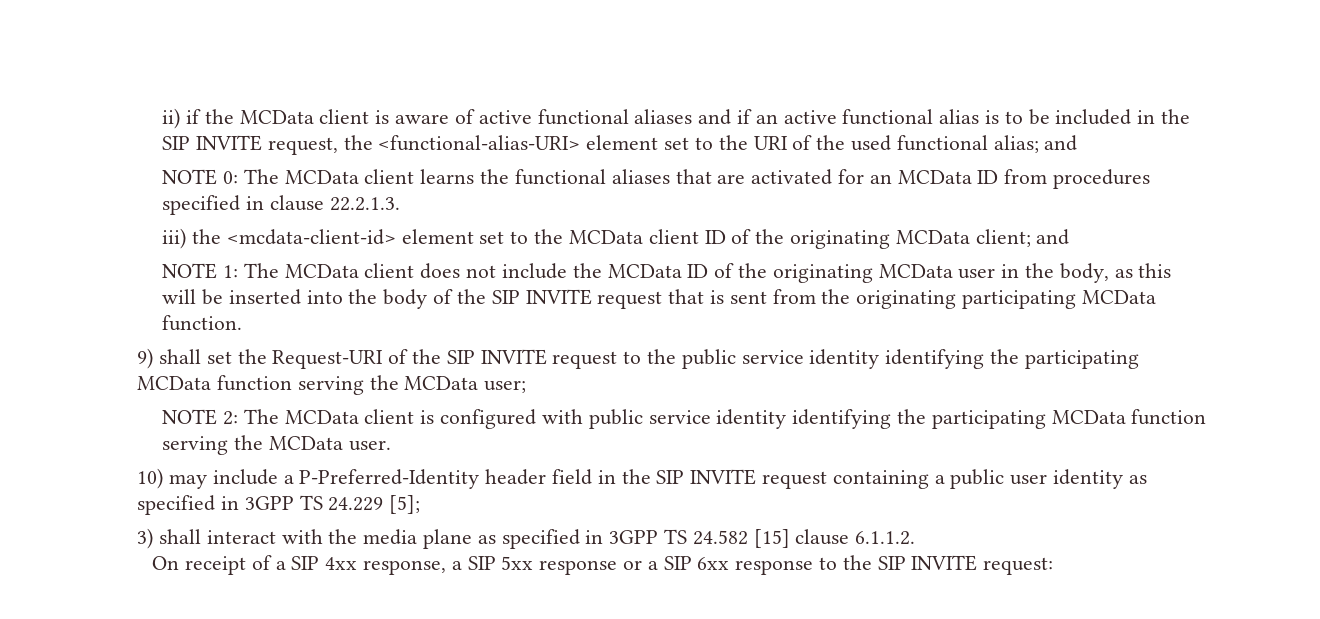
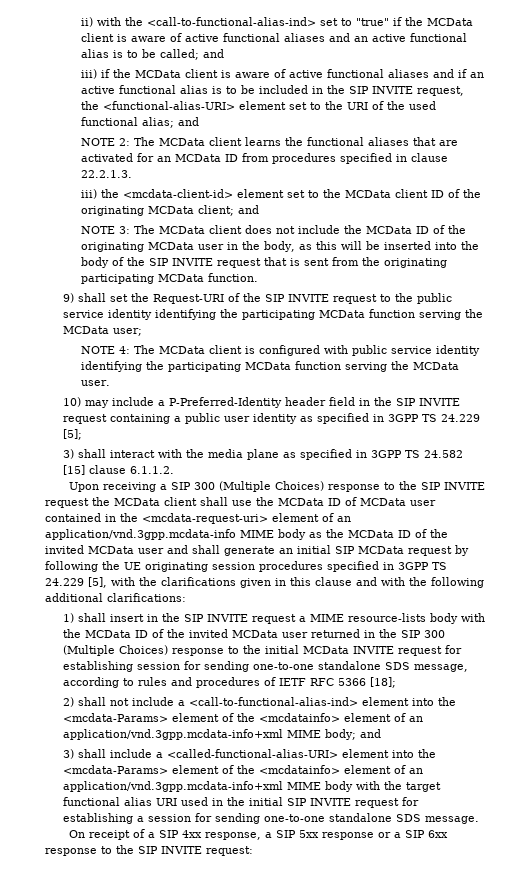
(181, 118) none -> [97,17,474,26] [81,33,468,42] [81,49,225,60] [81,69,98,79] with the <call-to-functional-alias-ind> set to "true" if the MCData client is aware of active functional aliases and an active functional alias is to be called; and // iii)
[223,171,239,184] 0: -> [119,138,131,146] 2:
[223,265,239,278] 1: -> [119,226,131,234] 3:
[223,411,239,425] 2: -> [119,346,131,354] 4:
(916, 538) none -> [68,481,485,492] [45,497,436,508] [45,513,351,524] [45,529,448,540] [45,545,469,556] [45,561,447,572] [45,577,484,588] [45,593,186,602] [63,613,486,624] [63,629,446,638] [63,645,463,656] [63,661,469,672] [63,677,397,688] [63,697,457,707] [63,713,424,722] [63,729,382,740] [63,749,437,759] [63,765,424,774] [63,781,442,792] [63,797,420,808] [63,813,480,824] // Upon receiving a SIP 300 (Multiple Choices) response to the SIP INVITE request the MCData client shall use the MCData ID of MCData user contained in the <mcdata-request-uri> element of an application/vnd.3gpp.mcdata-info MIME body as the MCData ID of the invited MCData user and shall generate an initial SIP MCData request by following the UE originating session procedures specified in 3GPP TS 24.229 [5], with the clarifications given in this clause and with the following additional clarifications: // 1) shall insert in the SIP INVITE request a MIME resource-lists body with the MCData ID of the invited MCData user returned in the SIP 300 (Multiple Choices) response to the initial MCData INVITE request for establishing session for sending one-to-one standalone SDS message, according to rules and procedures of IETF RFC 5366 [18]; // 2) shall not include a <call-to-functional-alias-ind> element into the <mcdata-Params> element of the <mcdatainfo> element of an application/vnd.3gpp.mcdata-info+xml MIME body; and // 3) shall include a <called-functional-alias-URI> element into the <mcdata-Params> element of the <mcdatainfo> element of an application/vnd.3gpp.mcdata-info+xml MIME body with the target functional alias URI used in the initial SIP INVITE request for establishing a session for sending one-to-one standalone SDS message.

